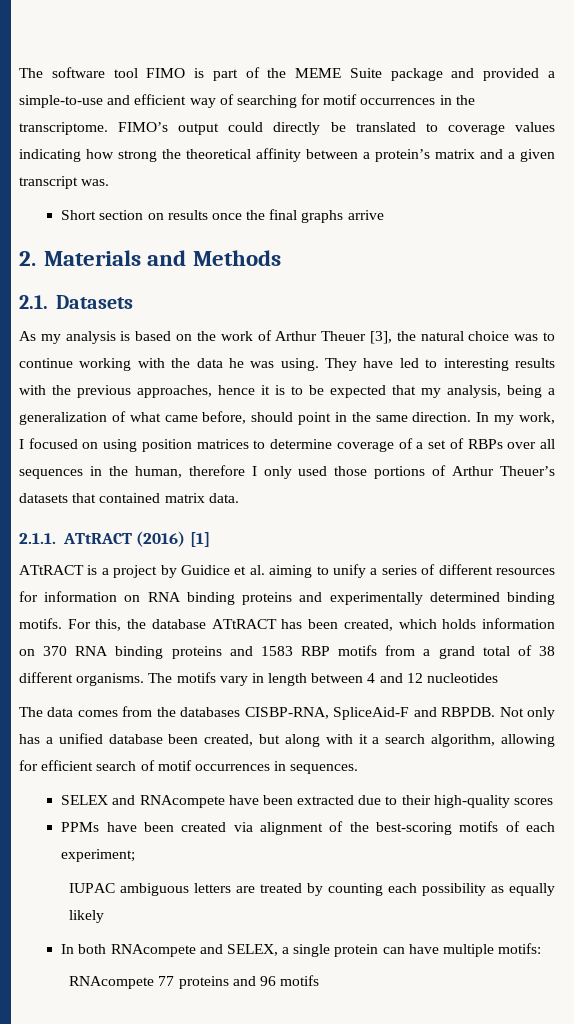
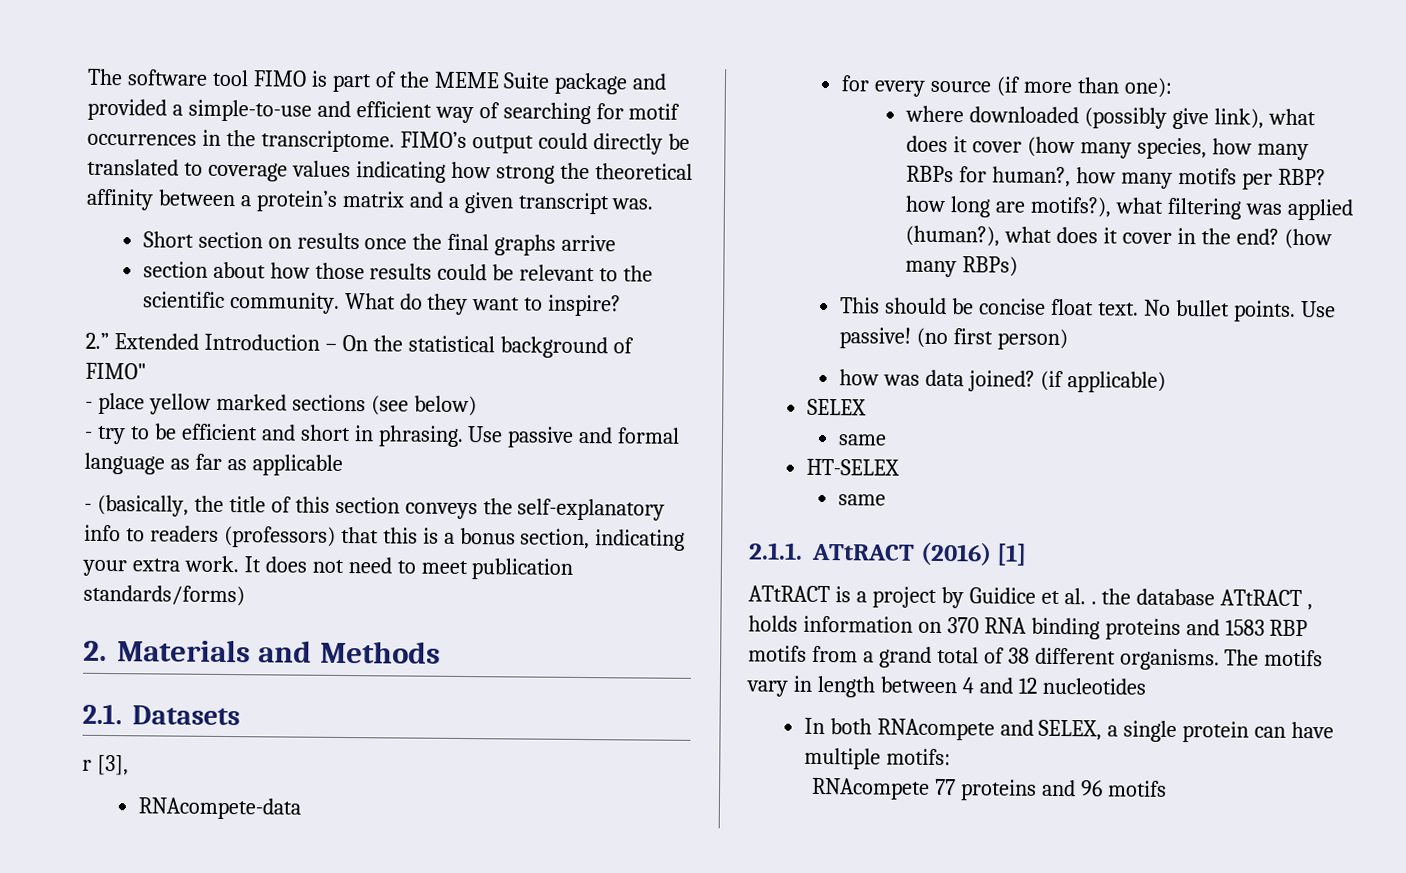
(384, 215) none -> [142,261,654,282] [142,291,622,317] [85,332,634,359] [85,362,147,380] [85,392,477,417] [84,423,681,448] [84,452,343,476] [84,494,666,521] [84,524,686,551] [82,555,574,580] [83,584,245,607] // section about how those results could be relevant to the scientific community. What do they want to inspire? // 2.” Extended Introduction – On the statistical background of FIMO" // - place yellow marked sections (see below) // - try to be efficient and short in phrasing. Use passive and formal language as far as applicable // - (basically, the title of this section conveys the self-explanatory info to readers (professors) that this is a bonus section, indicating your extra work. It does not need to meet publication standards/forms)
[19,330,555,344] [19,358,555,371] [19,385,555,398] [19,411,556,425] [19,438,556,452] [19,465,555,479] [19,493,239,503] As my analysis is based on the work of Arthur Theuer [3], the natural choice was to continue working with the data he was using. They have led to interesting results with the previous approaches, hence it is to be expected that my analysis, being a generalization of what came before, should point in the same direction. In my work, I focused on using position matrices to determine coverage of a set of RBPs over all sequences in the human, therefore I only used those portions of Arthur Theuer’s datasets that contained matrix data. -> [82,754,129,776] [137,797,301,820] [841,75,1173,98] [905,105,1316,130] [906,135,1309,161] [906,165,1326,190] [905,195,1354,221] [905,225,1332,250] [905,256,1019,278] [840,297,1336,322] [839,327,1069,351] [839,369,1166,393] [806,398,867,416] [838,434,888,446] [805,458,900,476] [838,494,887,506] r [3], // RNAcompete-data // for every source (if more than one): // where downloaded (possibly give link), what does it cover (how many species, how many RBPs for human?, how many motifs per RBP? how long are motifs?), what filtering was applied (human?), what does it cover in the end? (how many RBPs) // This should be concise float text. No bullet points. Use passive! (no first person) // how was data joined? (if applicable) // SELEX // same // HT-SELEX // same
[269,564,555,578] [19,591,555,605] [19,618,437,631] aiming to unify a series of different resources for information on RNA binding proteins and experimentally determined binding motifs. For this, the database ATtRACT has been created, which -> [1090,588,1314,611] . the database ATtRACT ,
[19,706,555,720] [19,733,556,747] [19,760,359,774] [61,795,553,808] [61,821,555,835] [61,849,136,862] [69,883,555,896] [69,910,105,923] // The data comes from the databases CISBP-RNA, SpliceAid-F and RBPDB. Not only has a unified database been created, but along with it a search algorithm, allowing for efficient search of motif occurrences in sequences. // SELEX and RNAcompete have been extracted due to their high-quality scores // PPMs have been created via alignment of the best-scoring motifs of each experiment; // IUPAC ambiguous letters are treated by counting each possibility as equally likely -> (1146, 686) none

